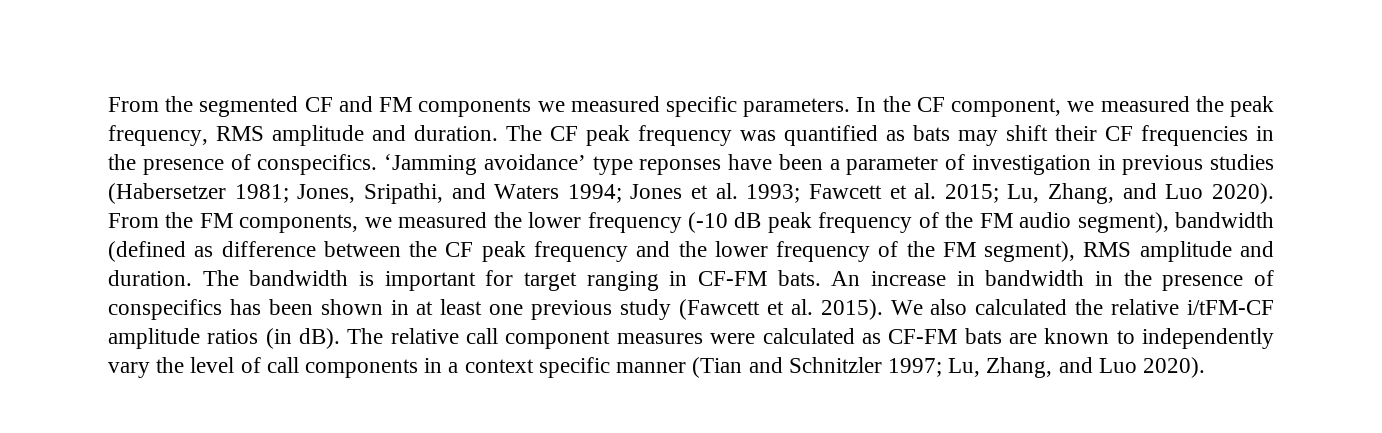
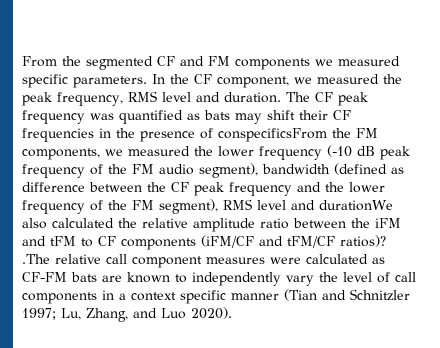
[272,125,364,146] amplitude -> [161,92,191,102] level
[257,154,1274,175] [108,183,1274,204] [108,213,159,228] conspecifics. ‘Jamming avoidance’ type reponses have been a parameter of investigation in previous studies (Habersetzer 1981; Jones, Sripathi, and Waters 1994; Jones et al. 1993; Fawcett et al. 2015; Lu, Zhang, and Luo 2020). From -> [218,128,327,142] conspecificsFrom
[1139,241,1275,262] [108,270,1274,291] [108,299,1275,320] [108,328,384,349] amplitude and duration. The bandwidth is important for target ranging in CF-FM bats. An increase in bandwidth in the presence of conspecifics has been shown in at least one previous study (Fawcett et al. 2015). We also calculated the relative i/tFM-CF amplitude ratios (in dB). The -> [257,200,393,211] [22,218,401,232] [22,235,386,250] [22,254,50,264] level and durationWe also calculated the relative amplitude ratio between the iFM and tFM to CF components (iFM/CF and tFM/CF ratios)? .The

